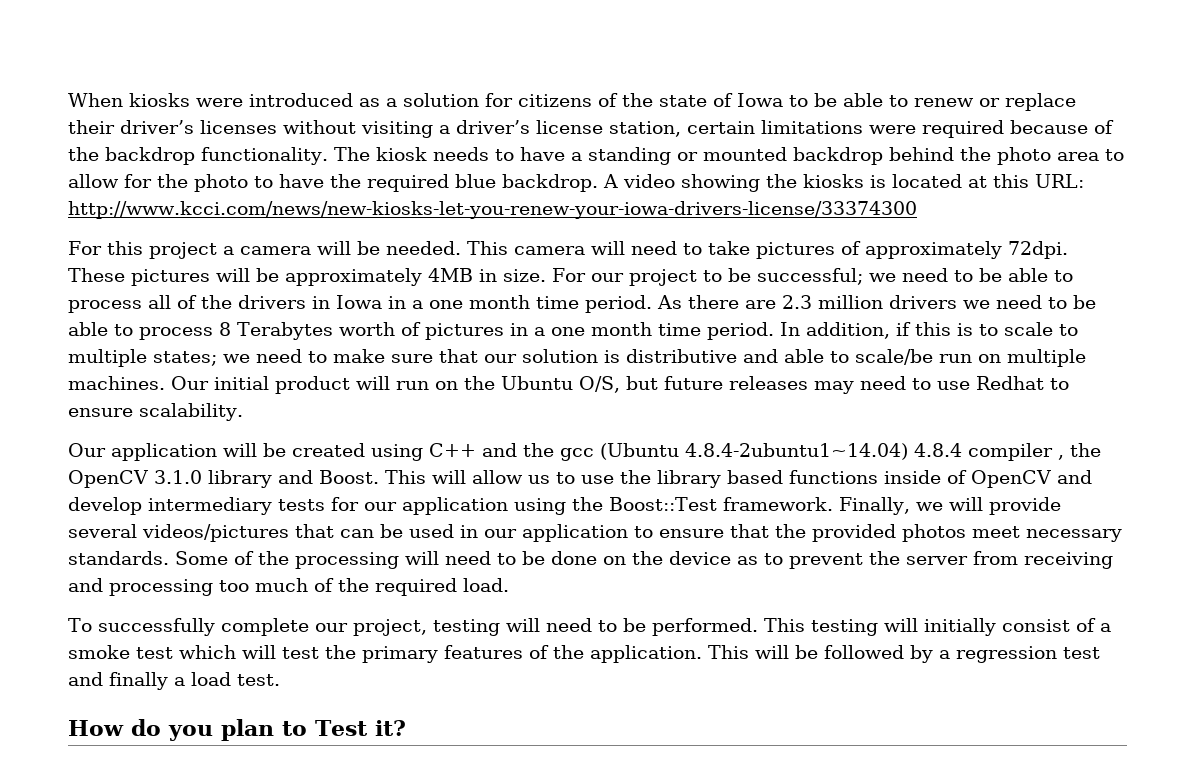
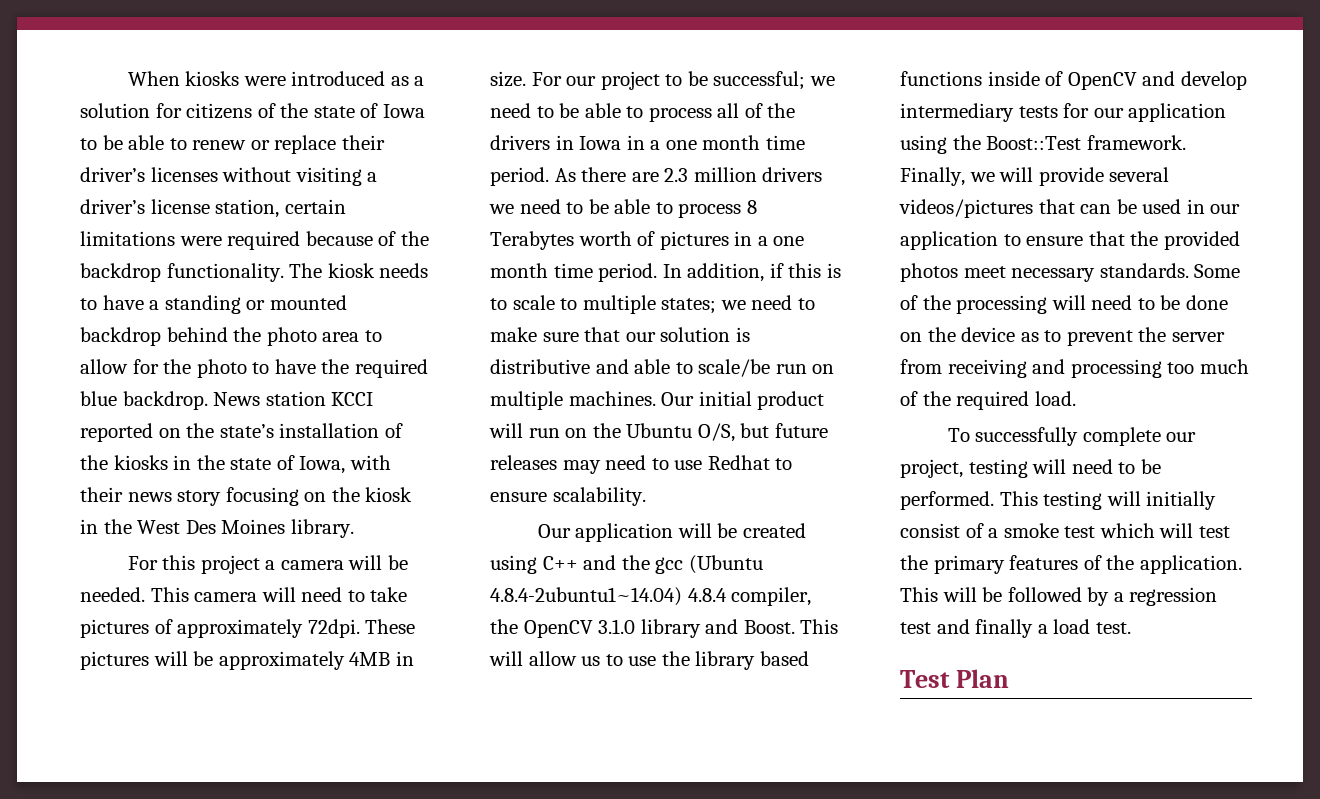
[603,174,1084,192] [68,201,917,219] A video showing the kiosks is located at this URL: http://www.kcci.com/news/new-kiosks-let-you-renew-your-iowa-drivers-license/33374300 -> [213,391,374,406] [80,423,403,442] [80,455,391,474] [80,487,413,506] [80,519,354,538] News station KCCI reported on the state’s installation of the kiosks in the state of Iowa, with their news story focusing on the kiosk in the West Des Moines library.
[968,443,1064,461] compiler , -> [731,587,812,606] compiler,
[68,719,406,741] How do you plan to Test it? -> [900,669,1010,688] Test Plan

